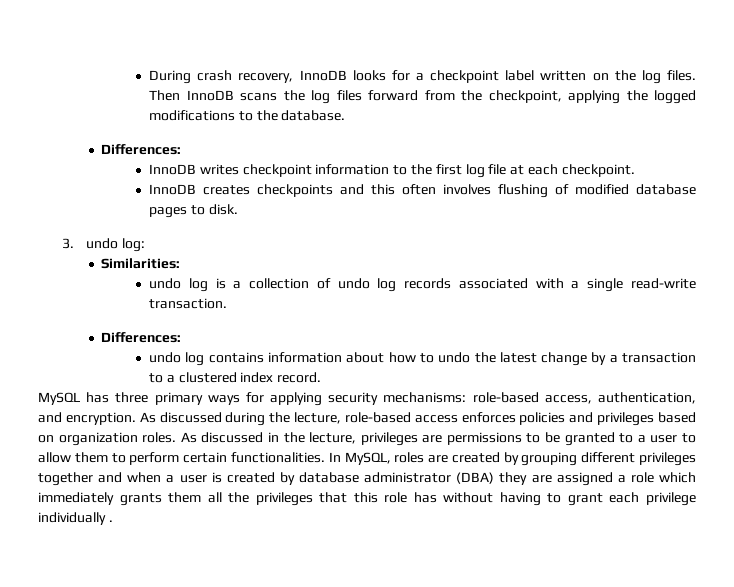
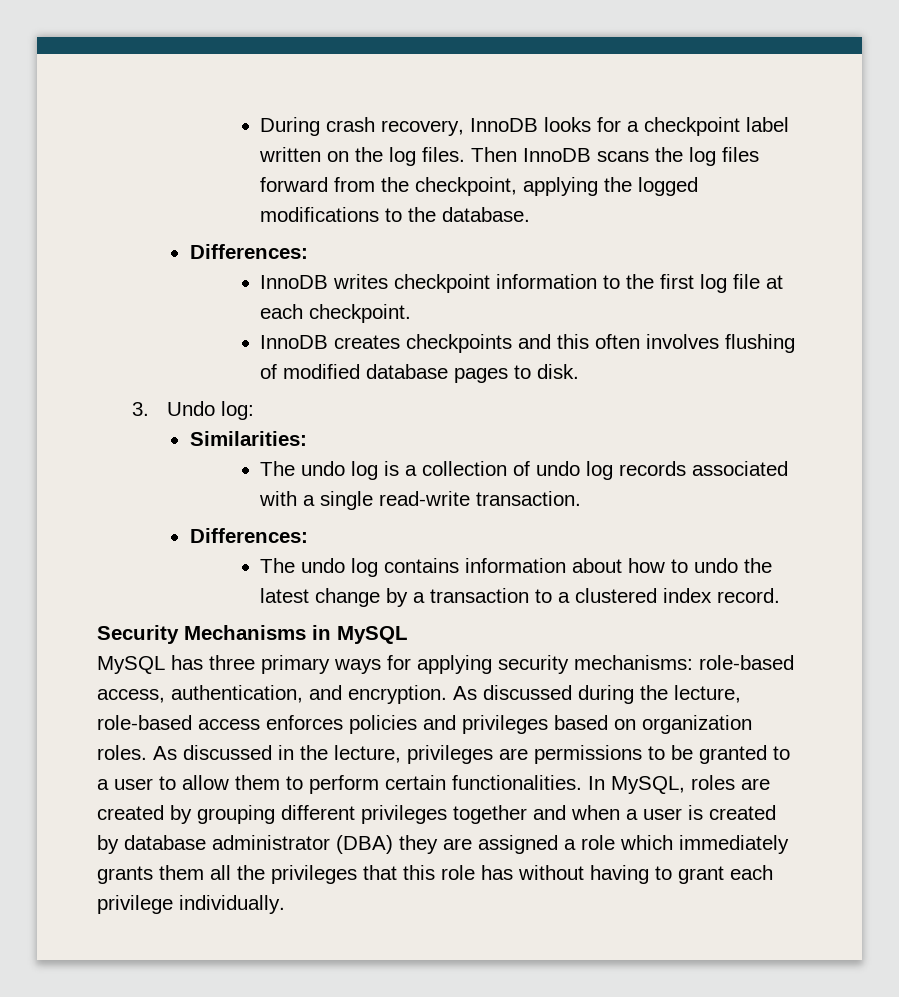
[85,238,118,249] undo -> [167,401,216,416] Undo
(181, 263) none -> [260,461,296,476] The
(182, 337) none -> [260,558,296,573] The
(322, 377) none -> [97,625,408,644] // Security Mechanisms in MySQL
[38,512,113,525] individually . -> [179,895,285,914] individually.

